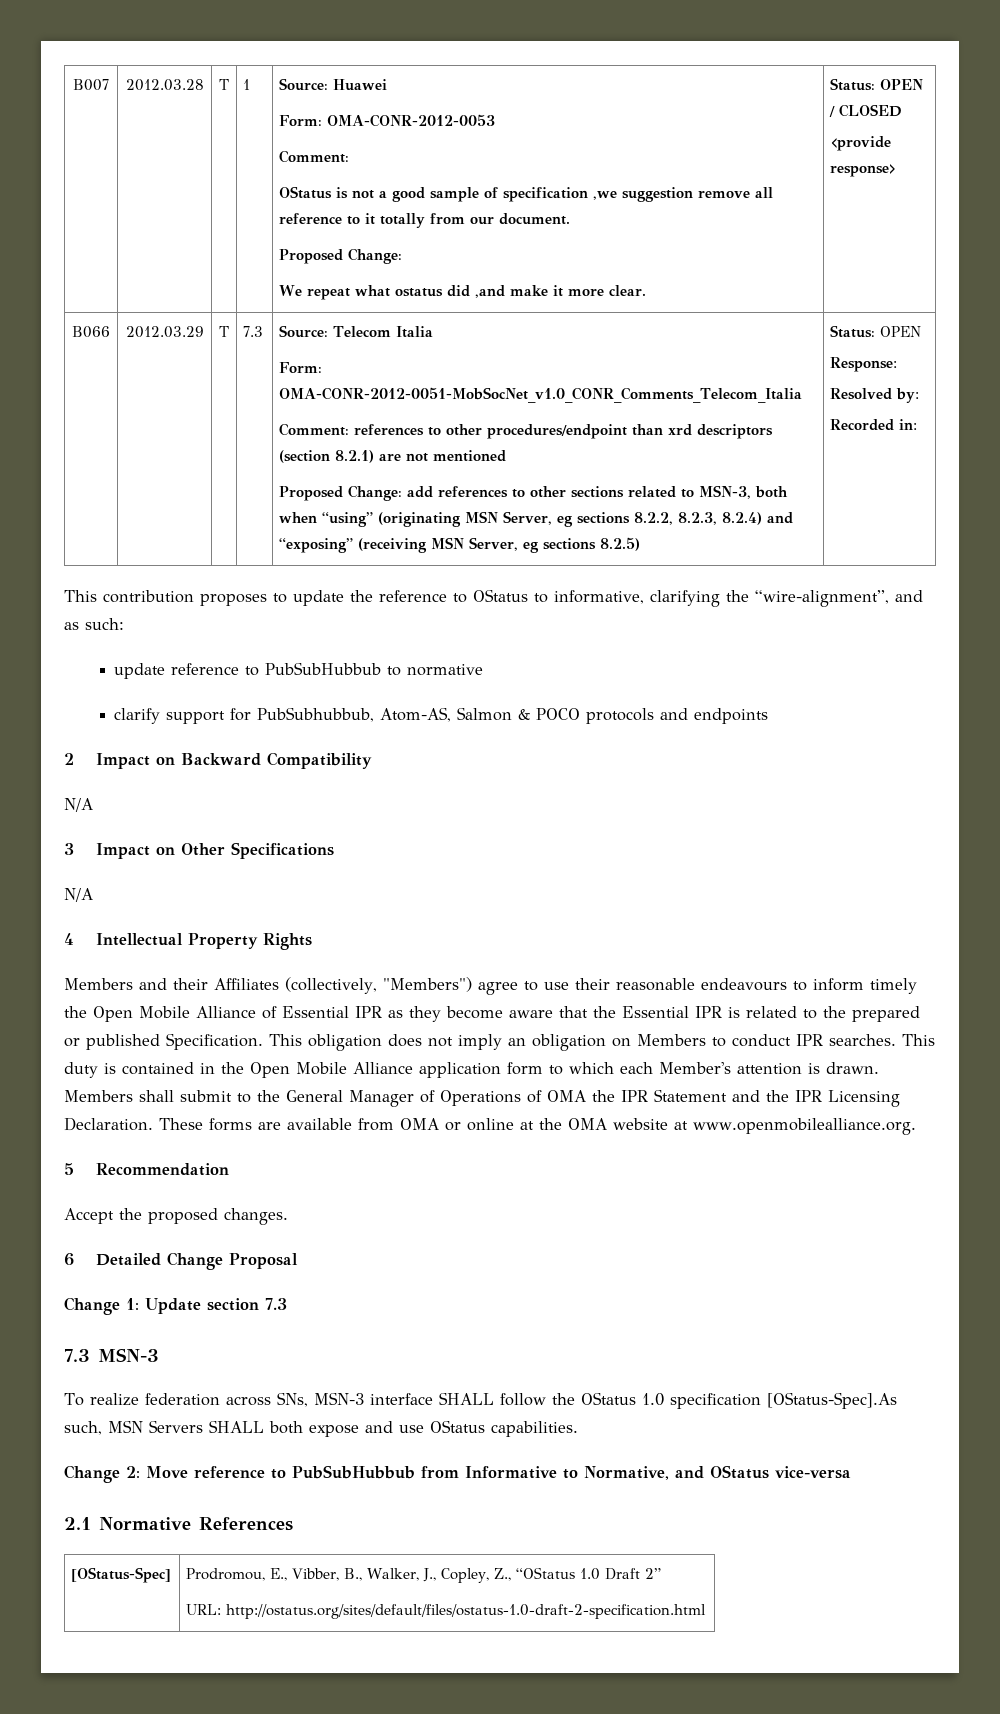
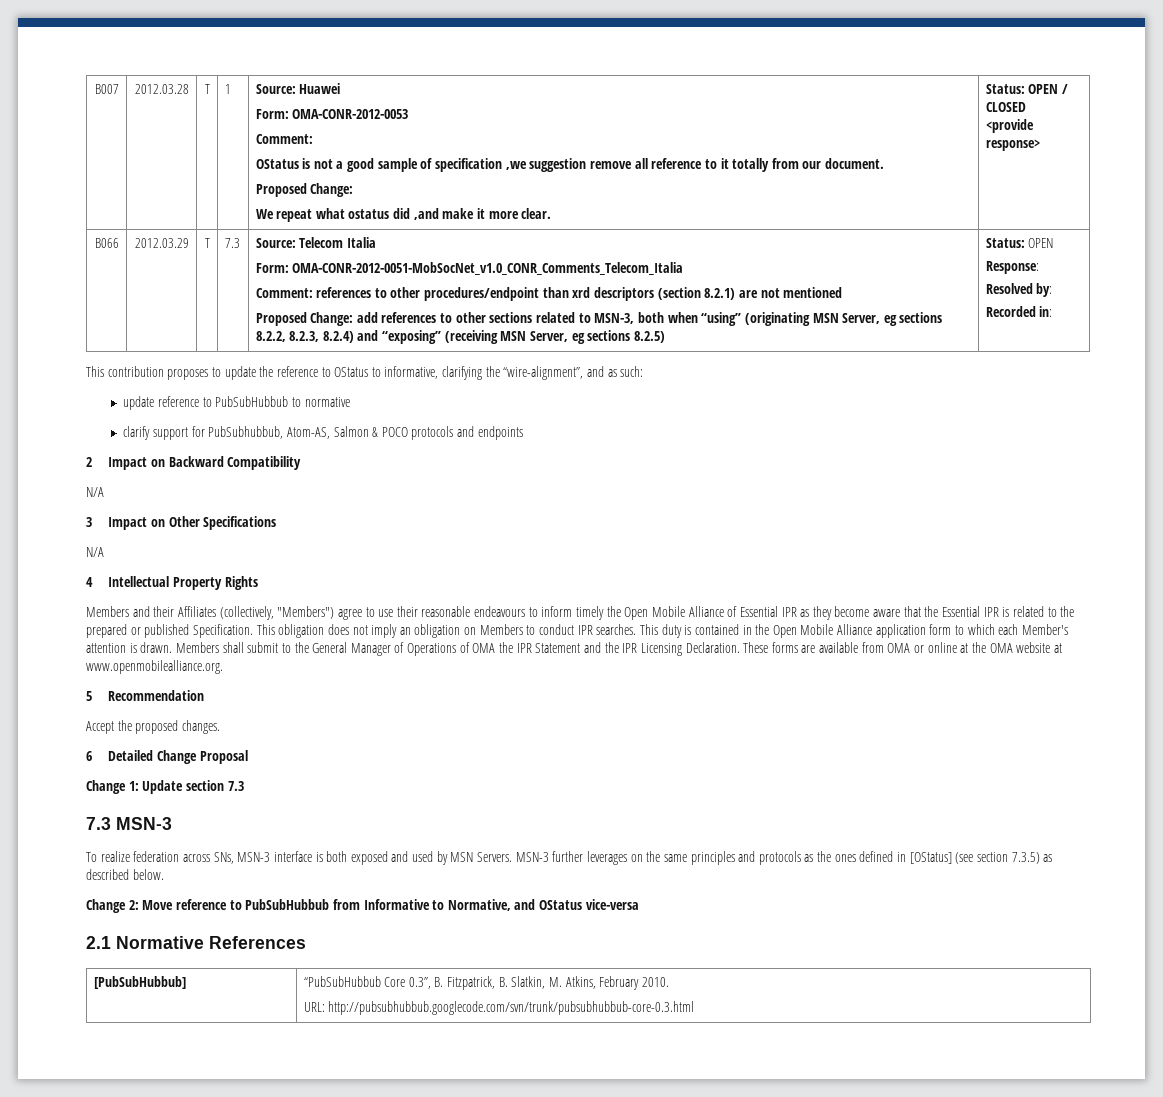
[438,1392,897,1409] [64,1420,578,1437] SHALL follow the OStatus 1.0 specification [OStatus-Spec].As such, MSN Servers SHALL both expose and use OStatus capabilities. -> [315,851,1053,865] [86,869,164,880] is both exposed and used by MSN Servers. MSN-3 further leverages on the same principles and protocols as the ones defined in [OStatus] (see section 7.3.5) as described below.
[71,1567,172,1583] [186,1567,662,1583] [OStatus-Spec] | Prodromou, E., Vibber, B., Walker, J., Copley, Z., “OStatus 1.0 Draft 2” -> [93,976,186,989] [303,976,669,990] [PubSubHubbub] | “PubSubHubbub Core 0.3”, B. Fitzpatrick, B. Slatkin, M. Atkins, February 2010.
[226,1604,707,1619] http://ostatus.org/sites/default/files/ostatus-1.0-draft-2-specification.html -> [328,1001,695,1015] http://pubsubhubbub.googlecode.com/svn/trunk/pubsubhubbub-core-0.3.html

